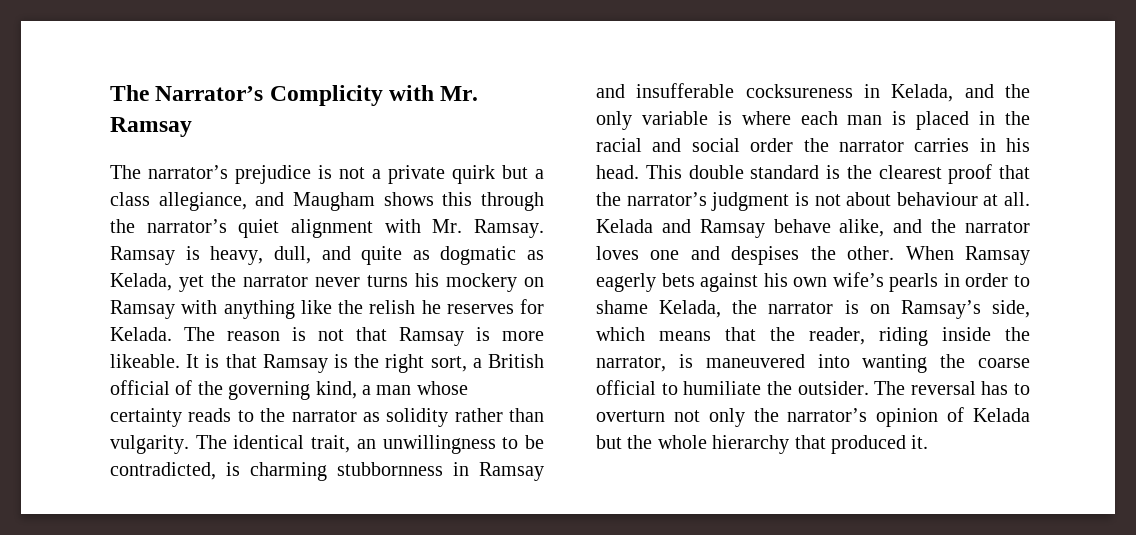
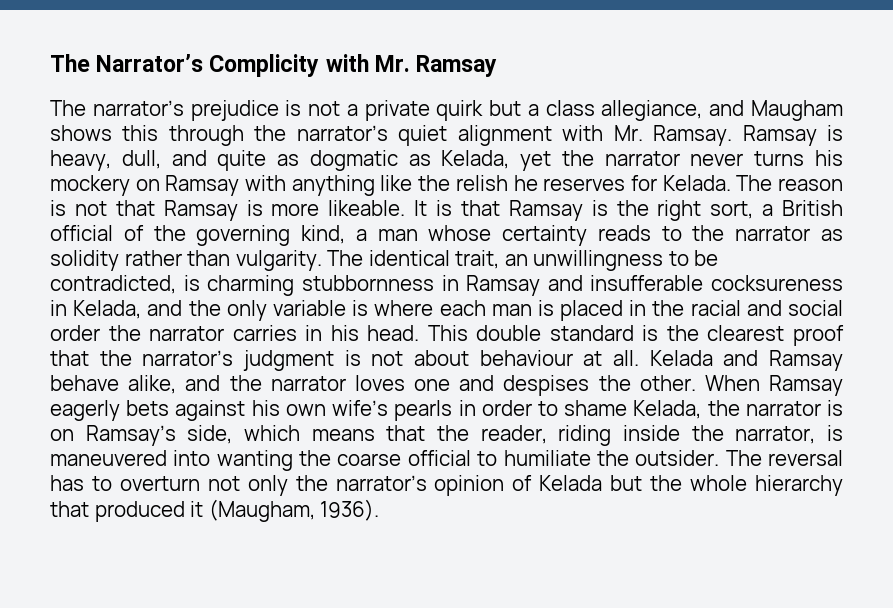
[911,435,929,449] it. -> [190,499,380,522] it (Maugham, 1936).

